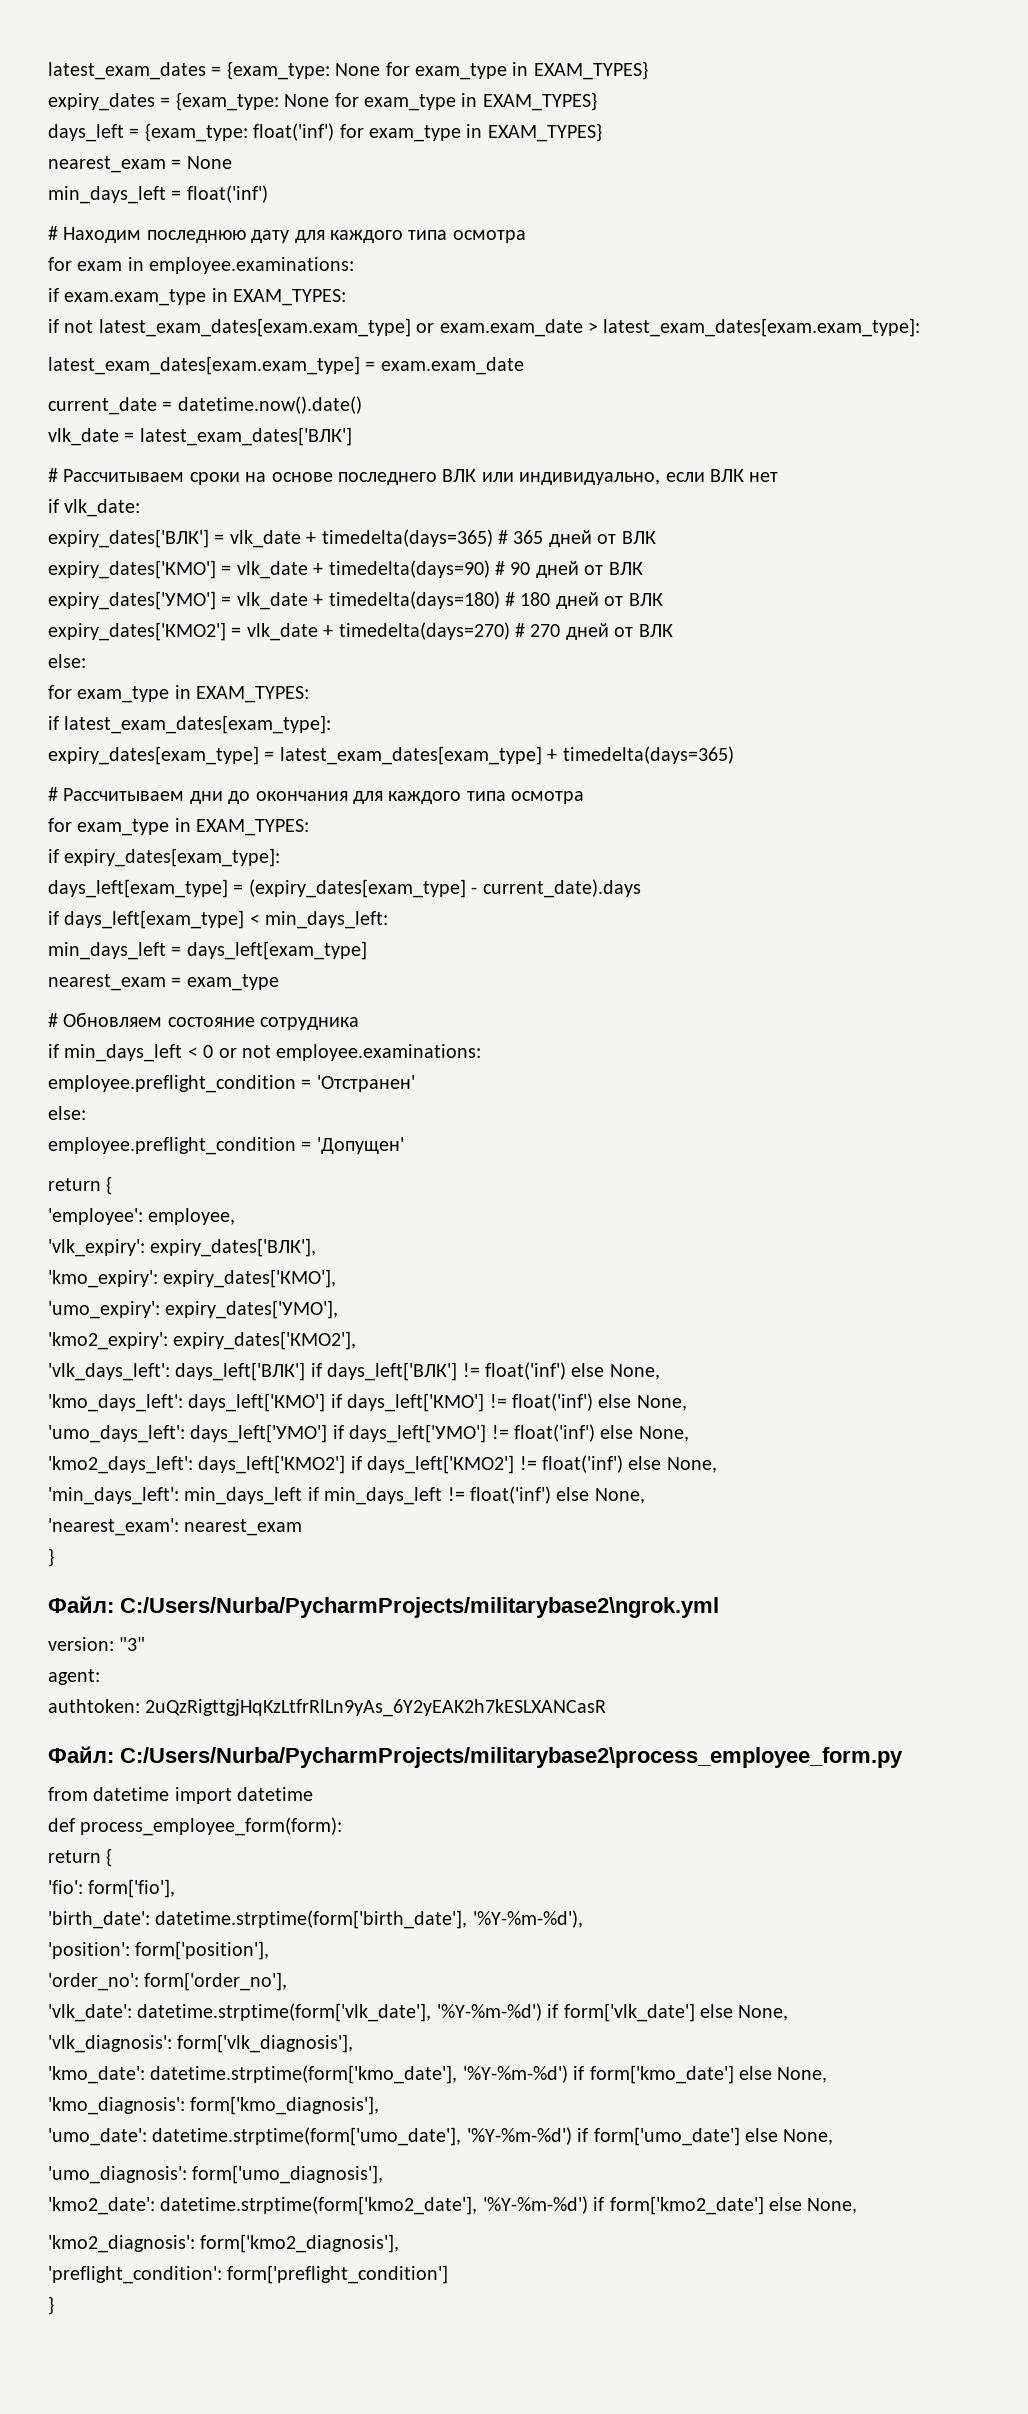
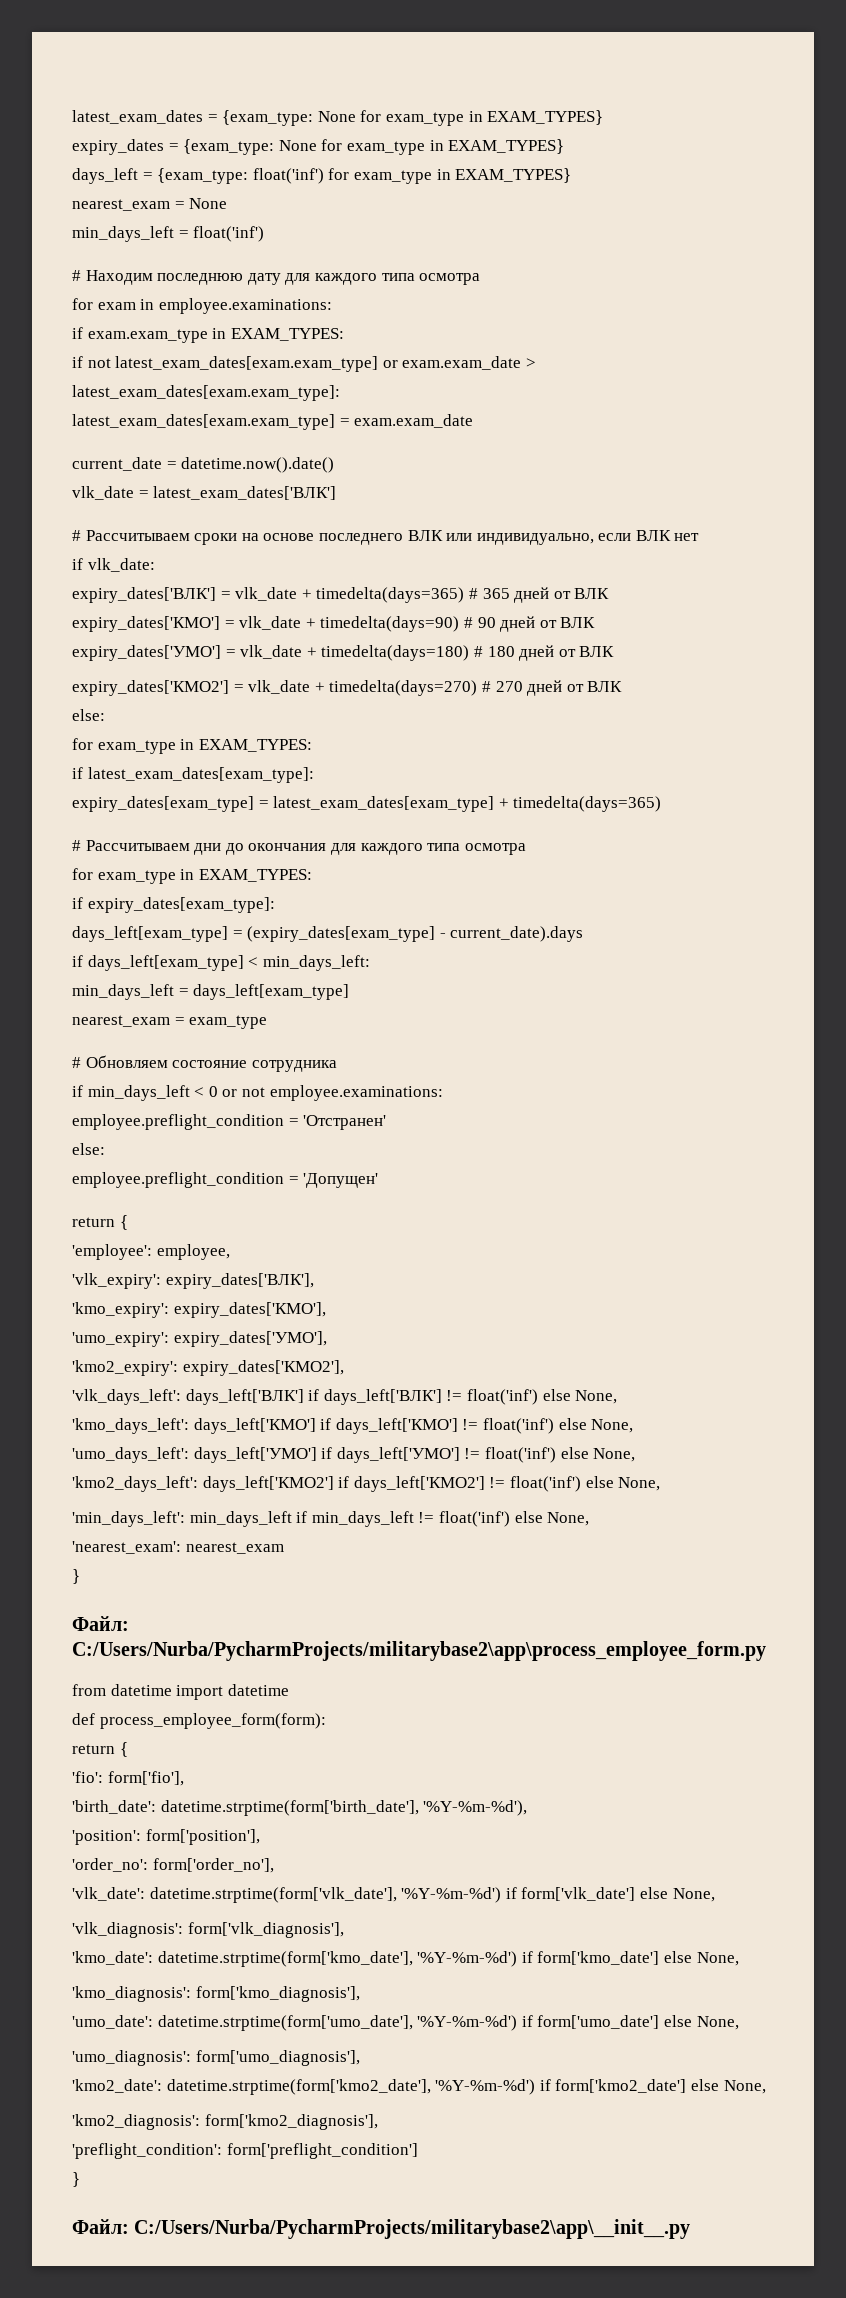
[120,1597,719,1618] [48,1637,146,1651] [48,1669,100,1685] [48,1699,607,1717] [48,1746,903,1768] C:/Users/Nurba/PycharmProjects/militarybase2\ngrok.yml // version: "3" // agent: // authtoken: 2uQzRigttgjHqKzLtfrRlLn9yAs_6Y2yEAK2h7kESLXANCasR // Файл: C:/Users/Nurba/PycharmProjects/militarybase2\process_employee_form.py -> [72,1641,766,1661] C:/Users/Nurba/PycharmProjects/militarybase2\app\process_employee_form.py
(54, 2305) none -> [72,2219,691,2239] // Файл: C:/Users/Nurba/PycharmProjects/militarybase2\app\__init__.py

